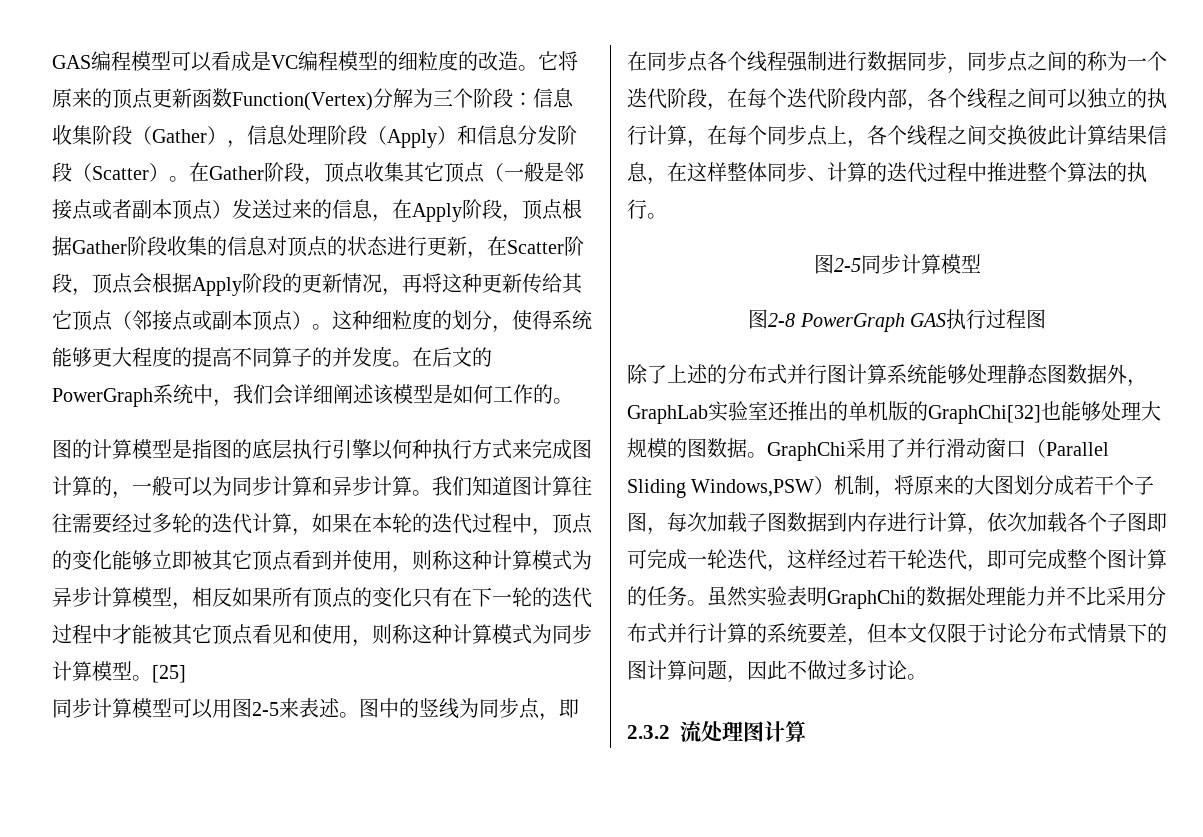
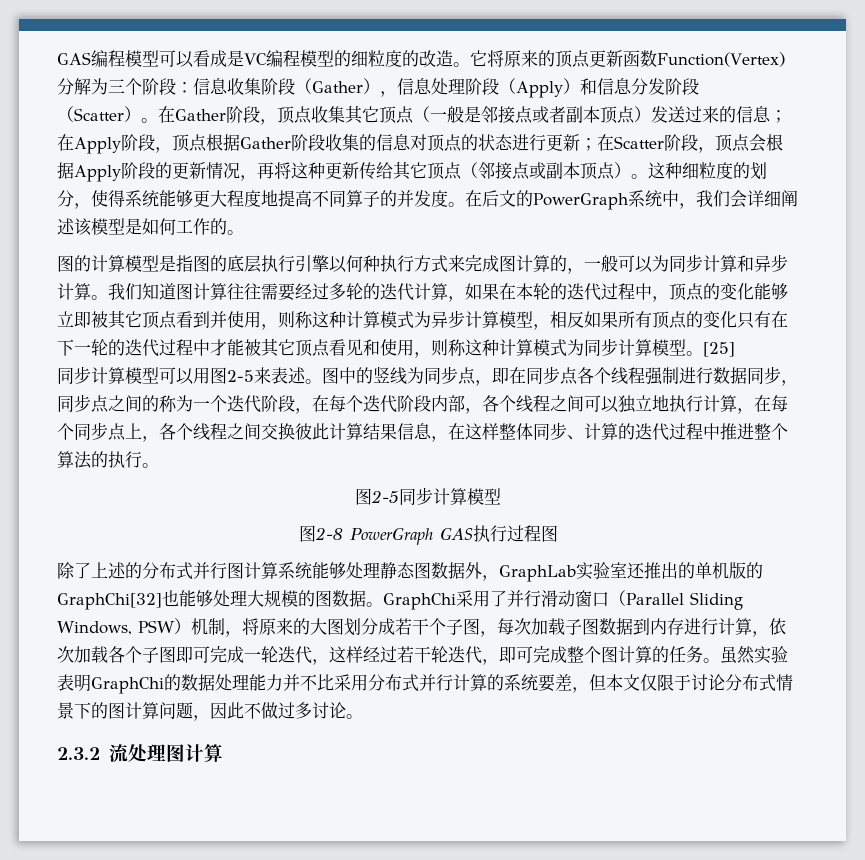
[372,214,392,222] ， -> [770,110,787,123] ；
[467,251,487,259] ， -> [580,138,597,151] ；
[172,347,192,367] 的 -> [261,190,278,207] 地
[1127,88,1147,108] 的 -> [652,395,669,412] 地
[691,479,815,497] Windows,PSW -> [57,620,175,635] Windows, PSW

